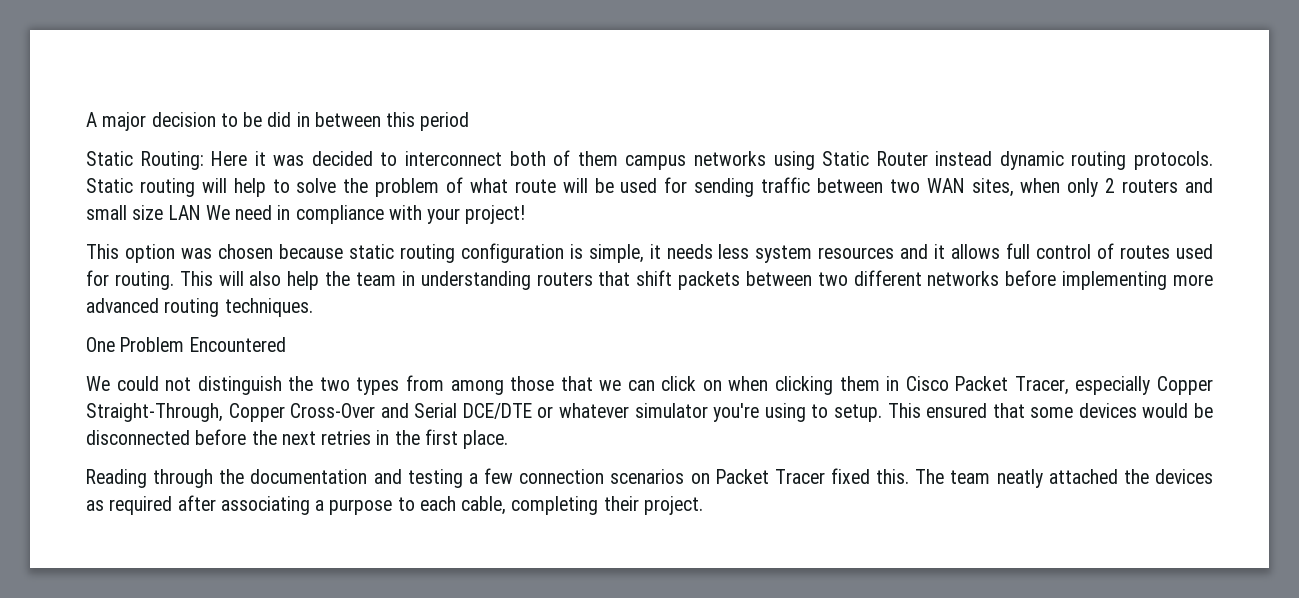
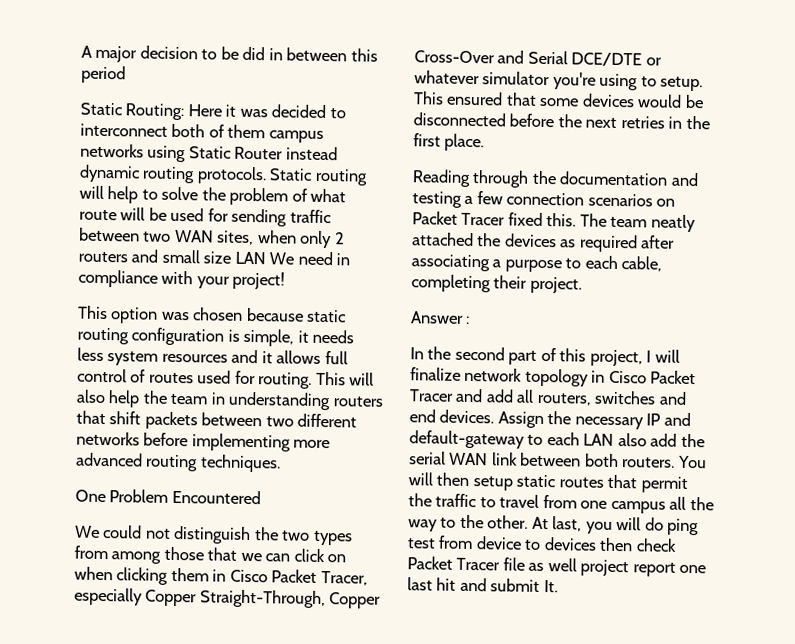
(703, 505) none -> [410,311,471,324] [410,346,680,367] [410,367,697,387] [409,388,687,406] [409,409,691,430] [409,430,705,449] [409,451,707,469] [408,472,688,493] [408,493,714,514] [408,514,700,536] [407,535,677,552] [407,556,707,577] [407,577,558,593] // Answer : // In the second part of this project, I will finalize network topology in Cisco Packet Tracer and add all routers, switches and end devices. Assign the necessary IP and default-gateway to each LAN also add the serial WAN link between both routers. You will then setup static routes that permit the traffic to travel from one campus all the way to the other. At last, you will do ping test from device to devices then check Packet Tracer file as well project report one last hit and submit It.

